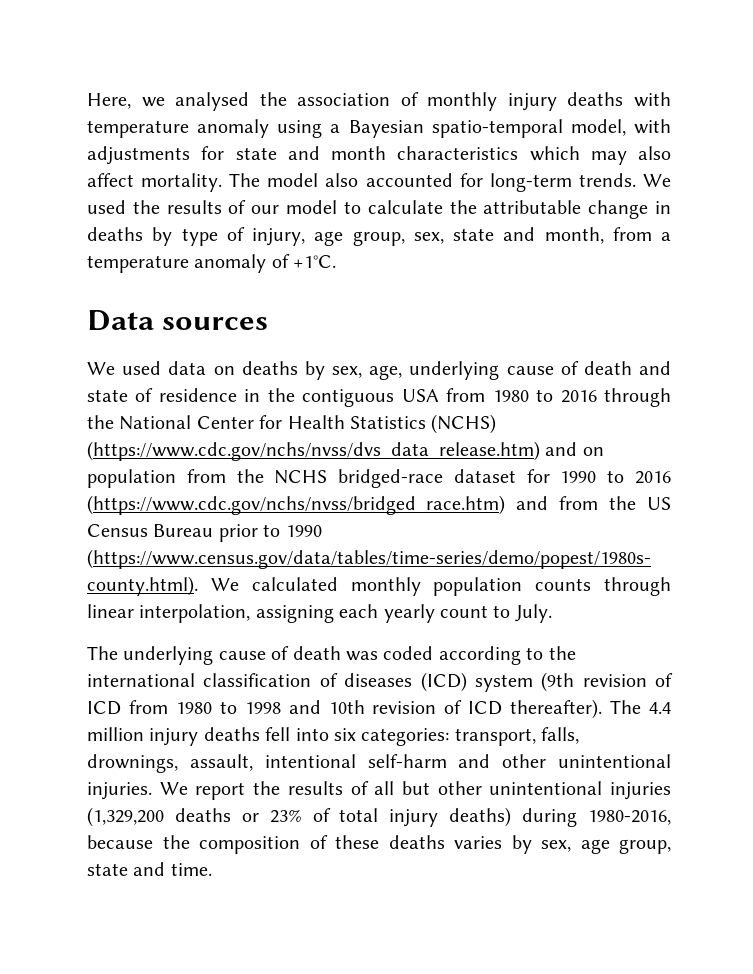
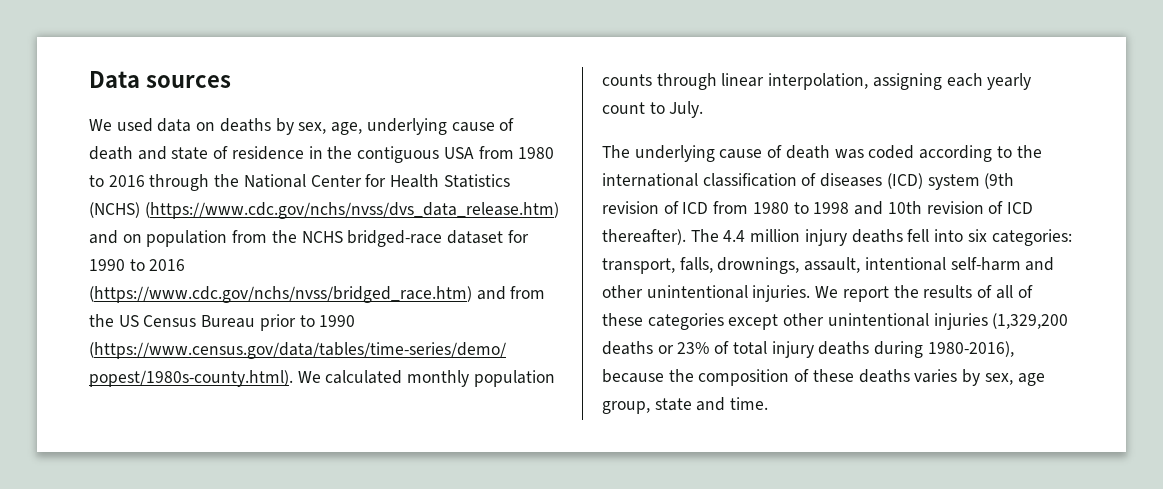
[87,92,671,111] [87,119,671,138] [87,146,671,165] [87,173,671,192] [87,200,671,219] [87,227,671,246] [87,254,337,273] Here, we analysed the association of monthly injury deaths with temperature anomaly using a Bayesian spatio-temporal model, with adjustments for state and month characteristics which may also affect mortality. The model also accounted for long-term trends. We used the results of our model to calculate the attributable change in deaths by type of injury, age group, sex, state and month, from a temperature anomaly of +1°C. // -> (89, 79) none
[401,781,430,795] but -> [1017,285,1033,298] [602,313,779,330] of these categories except
[449,807,672,827] deaths) during 1980-2016, -> [818,341,1014,358] deaths during 1980-2016),

